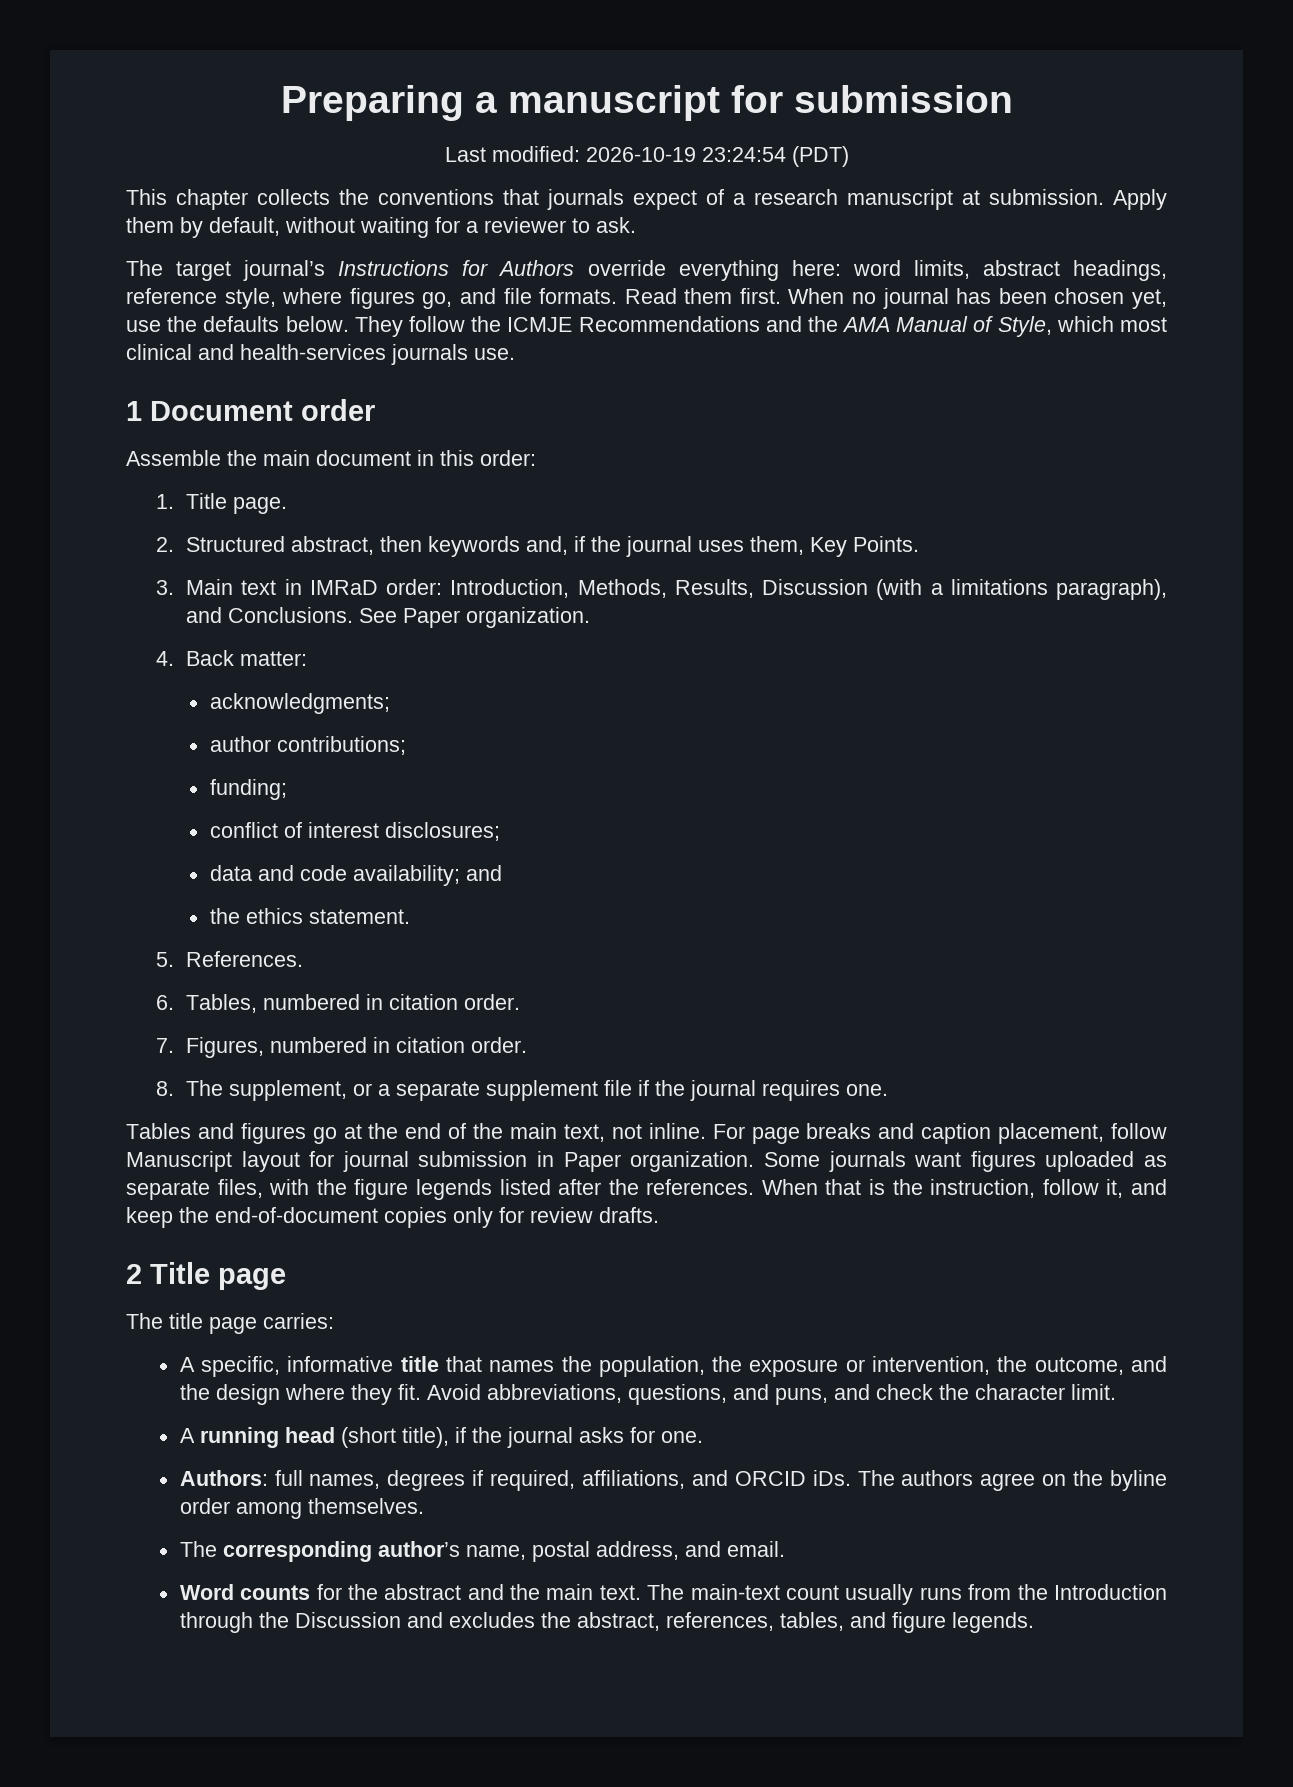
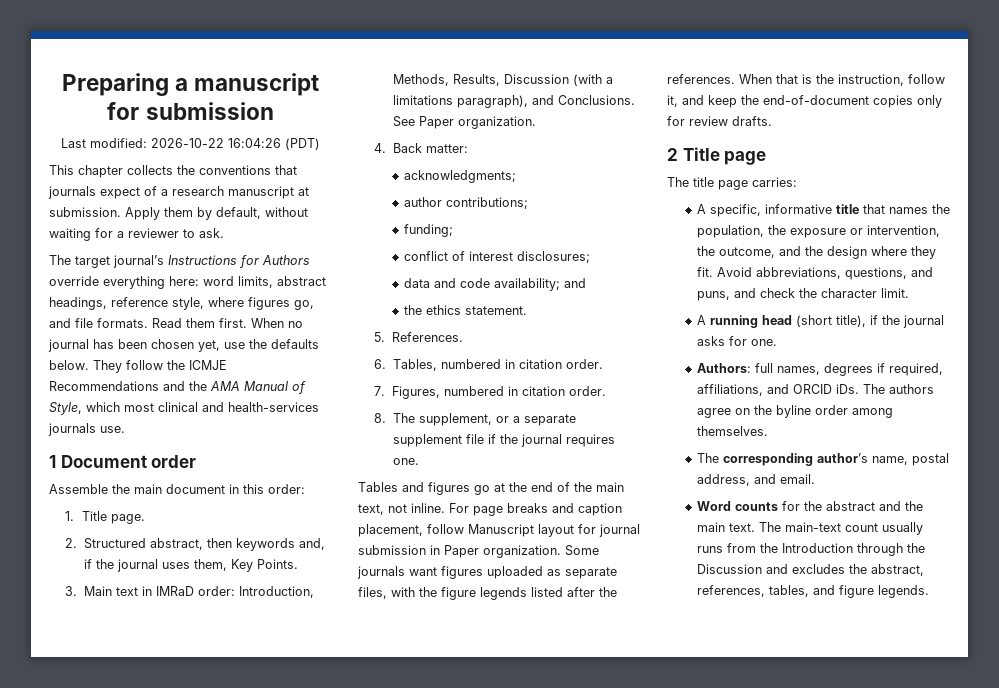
[585,147,786,162] 2026-10-19 23:24:54 -> [151,138,281,148] 2026-10-22 16:04:26

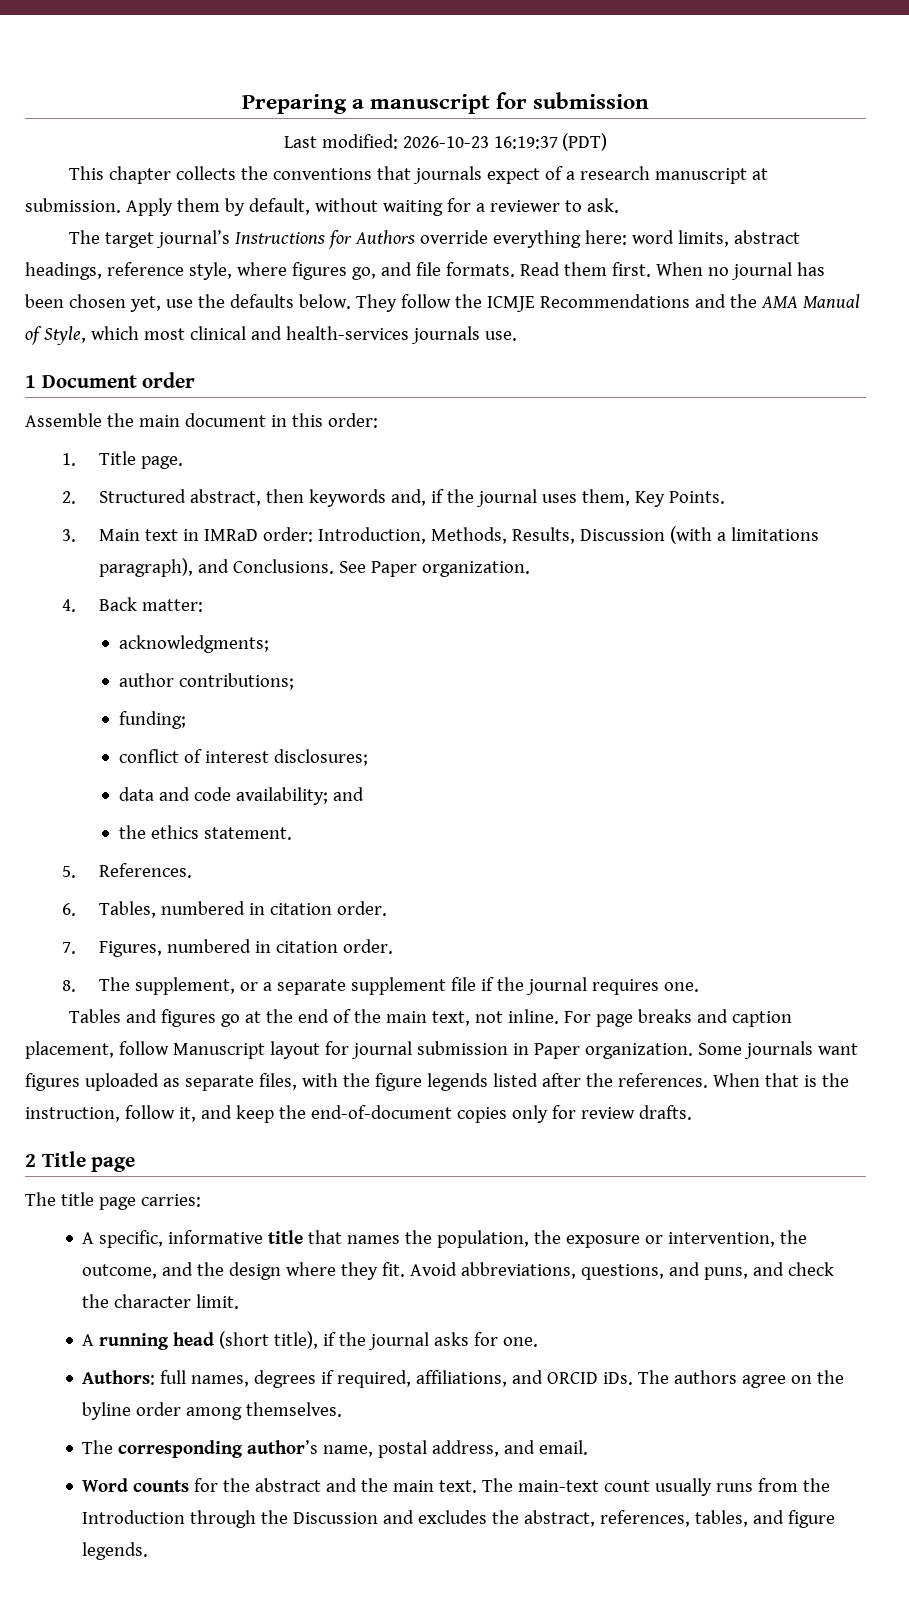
[151,138,281,148] 2026-10-22 16:04:26 -> [402,136,558,149] 2026-10-23 16:19:37

